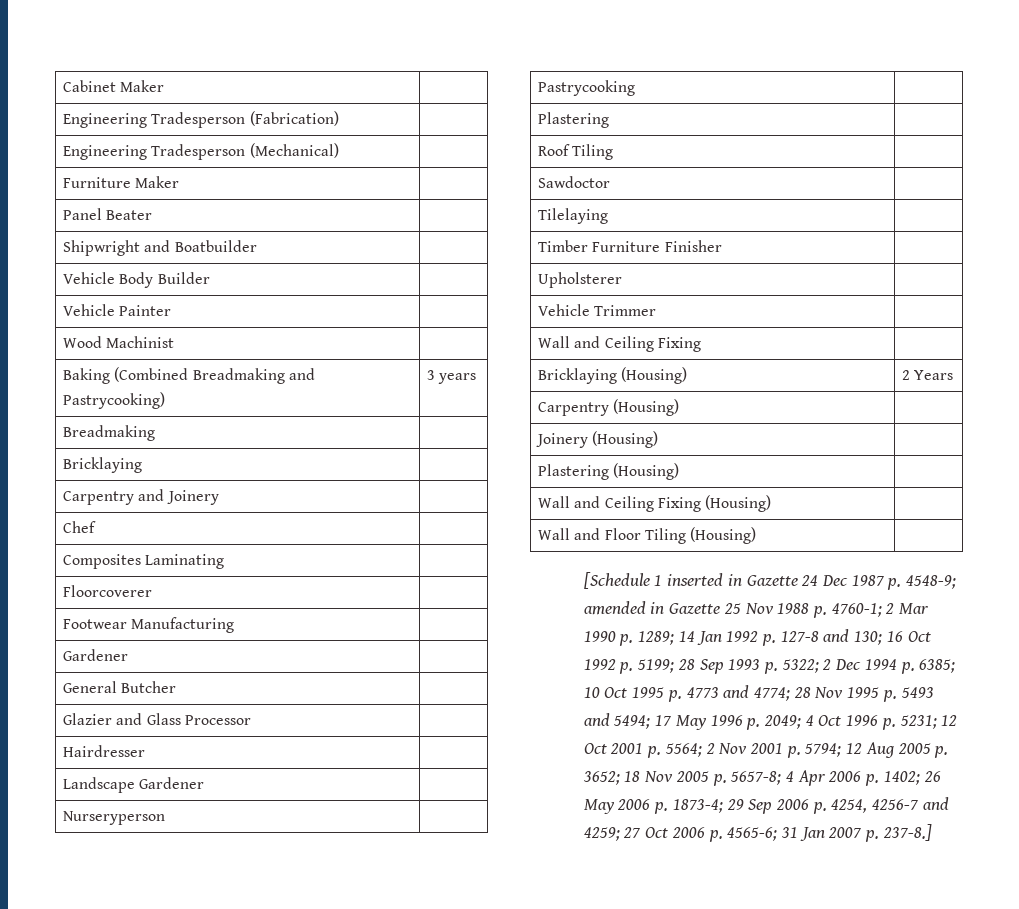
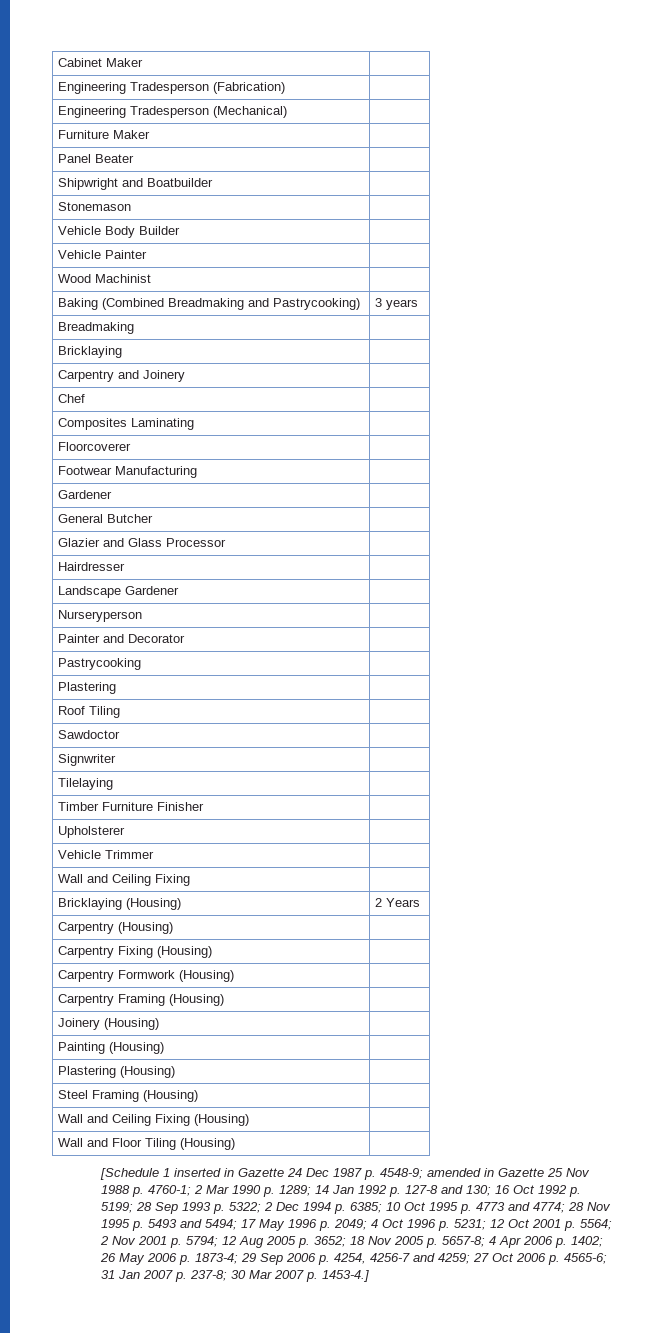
(257, 246) none -> [58,202,132,211] // Stonemason |
(165, 818) none -> [58,634,186,643] // Painter and Decorator |
(610, 182) none -> [58,754,117,766] // Signwriter |
(680, 407) none -> [58,946,213,958] [58,970,235,982] [58,994,225,1006] // Carpentry Fixing (Housing) | // Carpentry Formwork (Housing) | // Carpentry Framing (Housing) |
(659, 439) none -> [58,1042,165,1054] // Painting (Housing) |
(680, 471) none -> [58,1090,199,1102] // Steel Framing (Housing) |
[882,824,932,841] 237-8.] -> [190,1270,370,1282] 237-8; 30 Mar 2007 p. 1453-4.]

